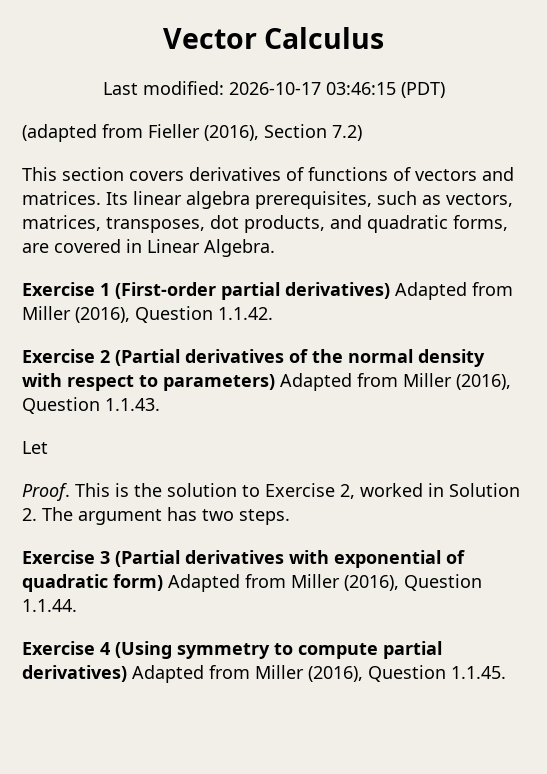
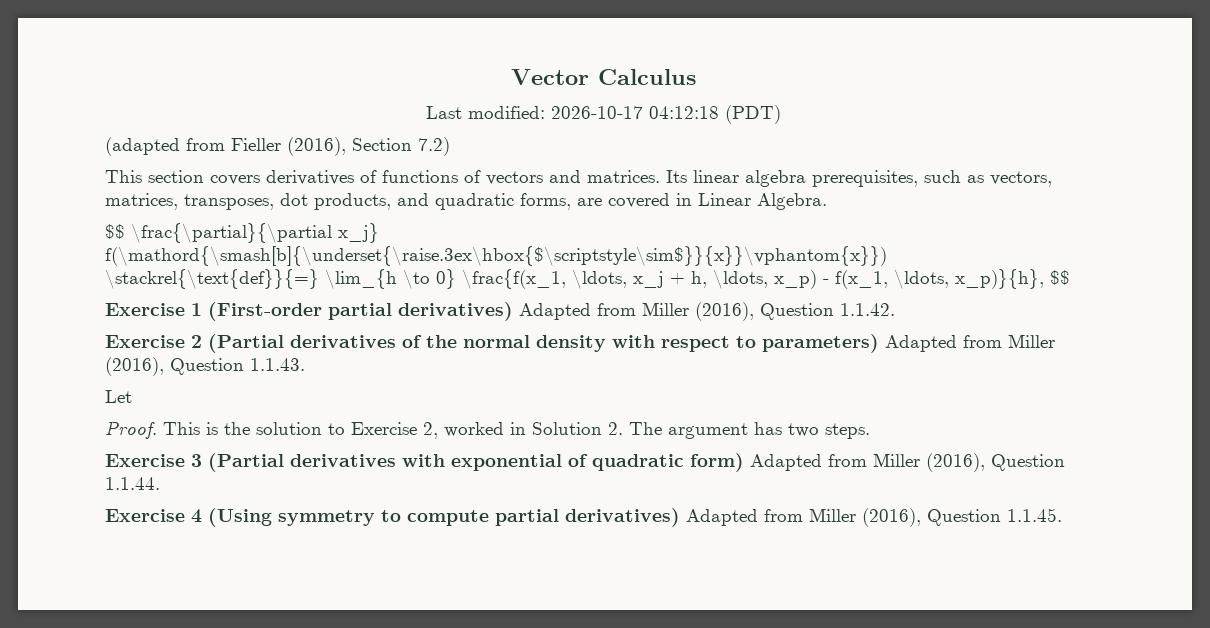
[325,82,396,95] 03:46:15 -> [649,106,719,119] 04:12:18
(275, 248) none -> [105,223,379,243] [105,246,887,266] [105,269,1070,289] // $$ \frac{\partial}{\partial x_j} f(\mathord{\smash[b]{\underset{\raise.3ex\hbox{$\scriptstyle\sim$}}{x}}\vphantom{x}}) \stackrel{\text{def}}{=} \lim_{h \to 0} \frac{f(x_1, \ldots, x_j + h, \ldots, x_p) - f(x_1, \ldots, x_p)}{h}, $$

